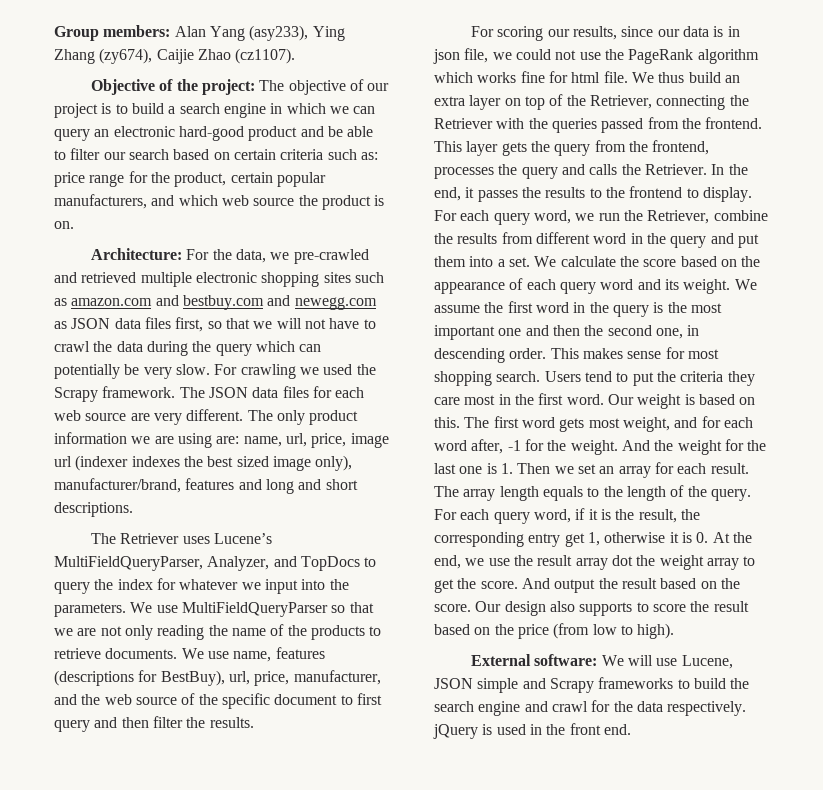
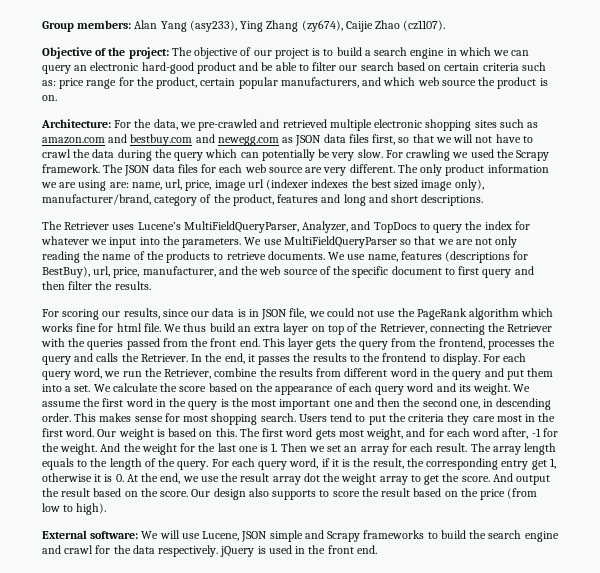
(181, 485) none -> [154,194,274,206] category of the product,
[433,49,460,64] json -> [261,309,288,320] JSON
[705,117,763,129] frontend. -> [210,338,260,347] front end.

